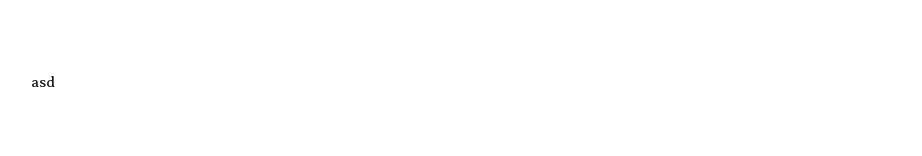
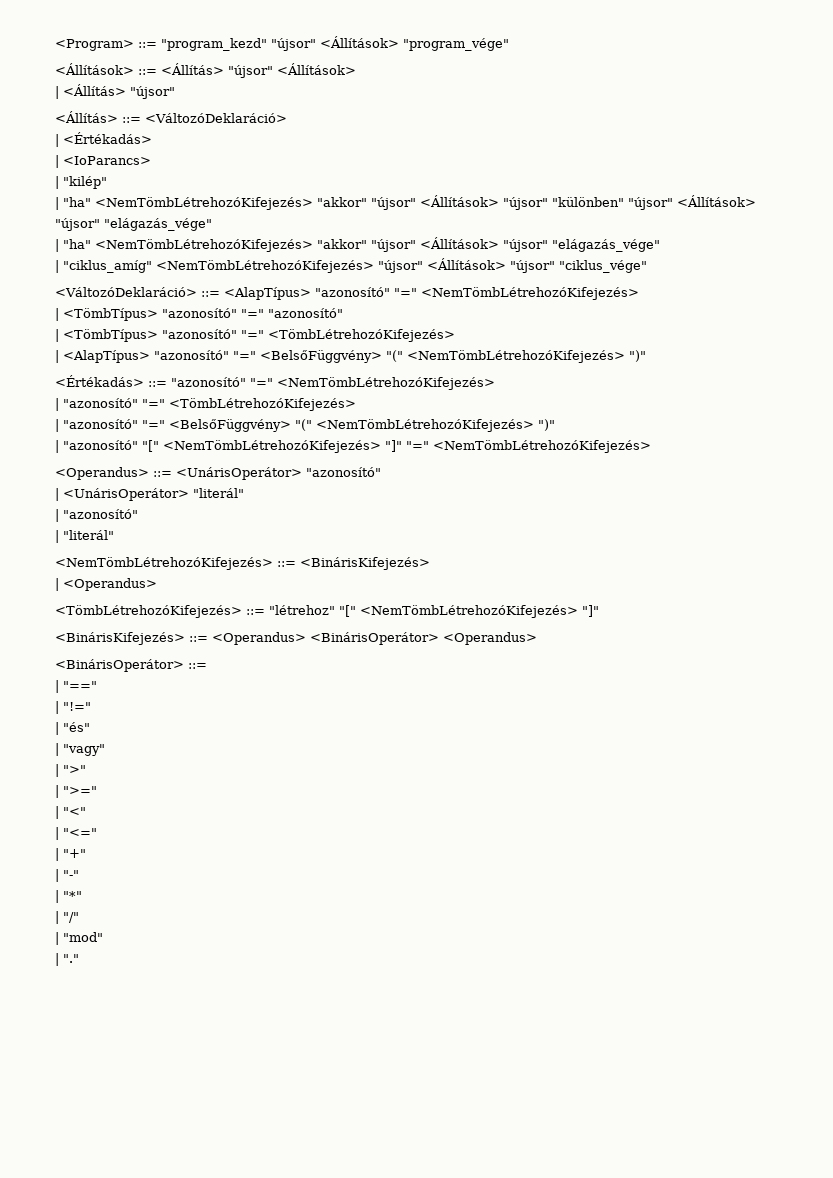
[31,76,55,87] asd -> [55,36,509,51] [55,63,356,78] [55,84,175,99] [55,111,287,123] [55,132,152,147] [55,155,151,168] [55,176,107,189] [55,195,756,210] [55,218,212,231] [55,237,660,252] [55,258,647,273] [55,287,639,300] [55,308,343,321] [55,329,455,342] [55,350,646,363] [55,375,495,390] [55,398,356,411] [55,419,555,432] [55,440,651,453] [55,467,381,480] [55,488,244,501] [55,509,138,522] [55,530,114,543] [55,557,430,570] [55,578,157,591] [55,605,599,618] [55,632,537,645] [55,659,207,672] [55,680,97,693] [55,701,91,714] [55,722,90,735] [55,743,105,756] [55,764,86,777] [55,785,97,798] [55,806,86,819] [55,827,97,840] [55,848,86,861] [55,869,79,882] [55,890,82,903] [55,911,79,924] [55,932,103,945] [55,953,79,966] <Program> ::= "program_kezd" "újsor" <Állítások> "program_vége" // <Állítások> ::= <Állítás> "újsor" <Állítások> // | <Állítás> "újsor" // <Állítás> ::= <VáltozóDeklaráció> // | <Értékadás> // | <IoParancs> // | "kilép" // | "ha" <NemTömbLétrehozóKifejezés> "akkor" "újsor" <Állítások> "újsor" "különben" "újsor" <Állítások> "újsor" "elágazás_vége" // | "ha" <NemTömbLétrehozóKifejezés> "akkor" "újsor" <Állítások> "újsor" "elágazás_vége" // | "ciklus_amíg" <NemTömbLétrehozóKifejezés> "újsor" <Állítások> "újsor" "ciklus_vége" // <VáltozóDeklaráció> ::= <AlapTípus> "azonosító" "=" <NemTömbLétrehozóKifejezés> // | <TömbTípus> "azonosító" "=" "azonosító" // | <TömbTípus> "azonosító" "=" <TömbLétrehozóKifejezés> // | <AlapTípus> "azonosító" "=" <BelsőFüggvény> "(" <NemTömbLétrehozóKifejezés> ")" // <Értékadás> ::= "azonosító" "=" <NemTömbLétrehozóKifejezés> // | "azonosító" "=" <TömbLétrehozóKifejezés> // | "azonosító" "=" <BelsőFüggvény> "(" <NemTömbLétrehozóKifejezés> ")" // | "azonosító" "[" <NemTömbLétrehozóKifejezés> "]" "=" <NemTömbLétrehozóKifejezés> // <Operandus> ::= <UnárisOperátor> "azonosító" // | <UnárisOperátor> "literál" // | "azonosító" // | "literál" // <NemTömbLétrehozóKifejezés> ::= <BinárisKifejezés> // | <Operandus> // <TömbLétrehozóKifejezés> ::= "létrehoz" "[" <NemTömbLétrehozóKifejezés> "]" // <BinárisKifejezés> ::= <Operandus> <BinárisOperátor> <Operandus> // <BinárisOperátor> ::= // | "==" // | "!=" // | "és" // | "vagy" // | ">" // | ">=" // | "<" // | "<=" // | "+" // | "-" // | "*" // | "/" // | "mod" // | "."

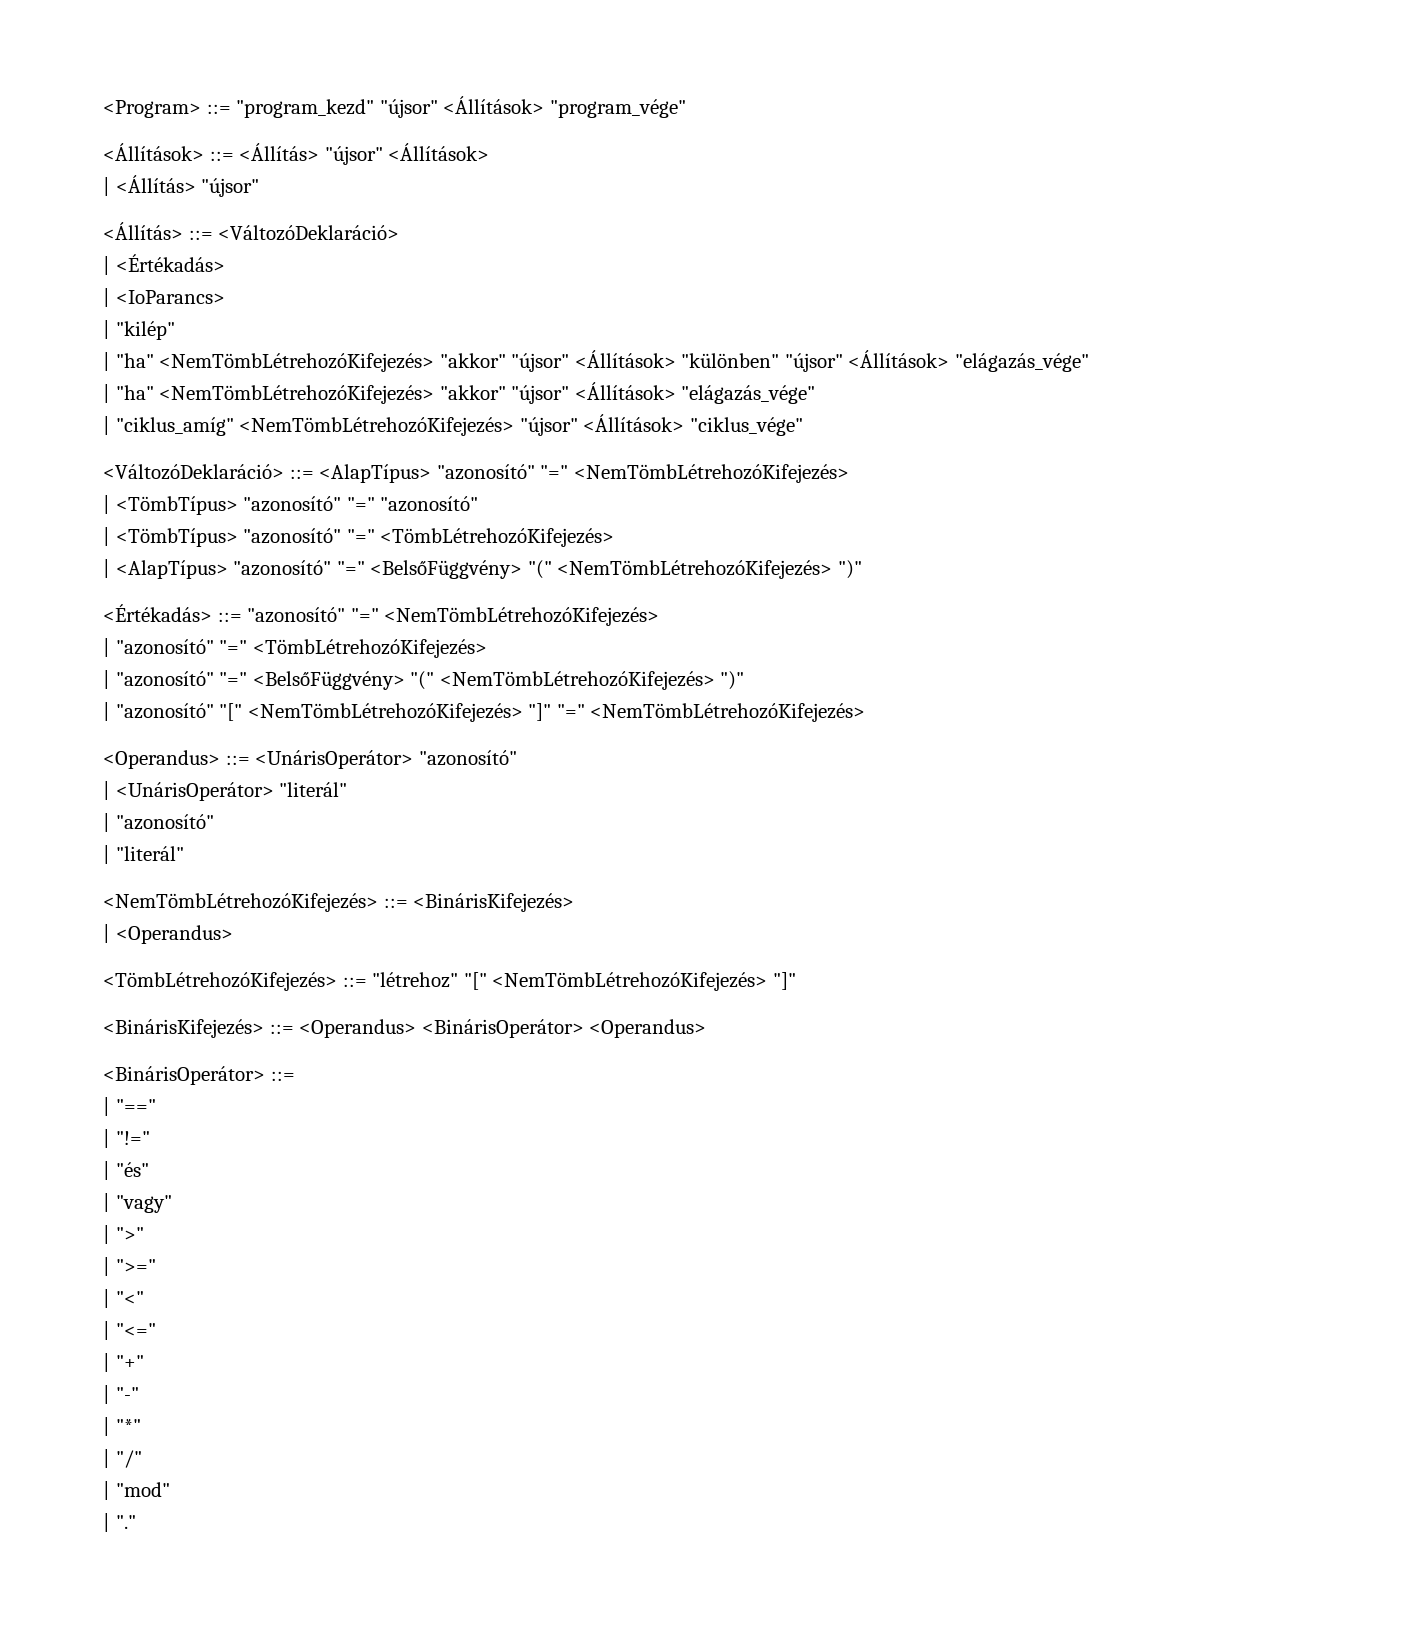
[503,197,548,210] "újsor" -> (676, 359) none
[55,218,100,231] "újsor" -> (950, 359) none
[503,239,548,252] "újsor" -> (676, 391) none
[510,260,555,273] "újsor" -> (685, 423) none

